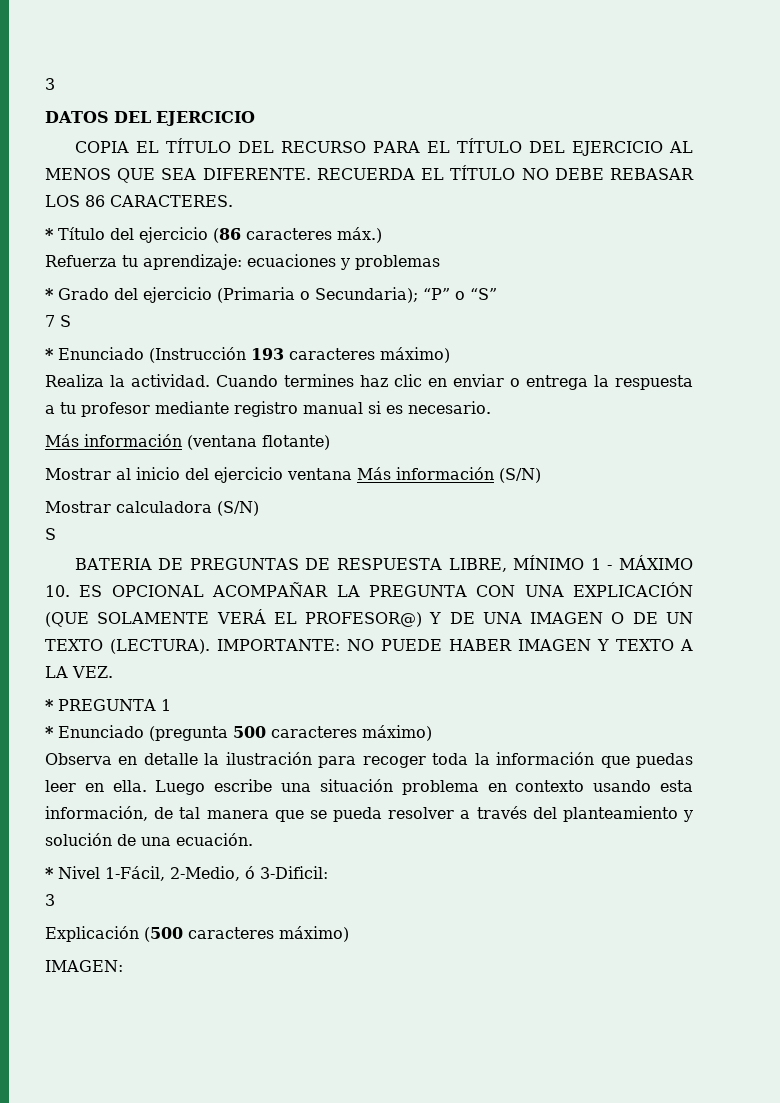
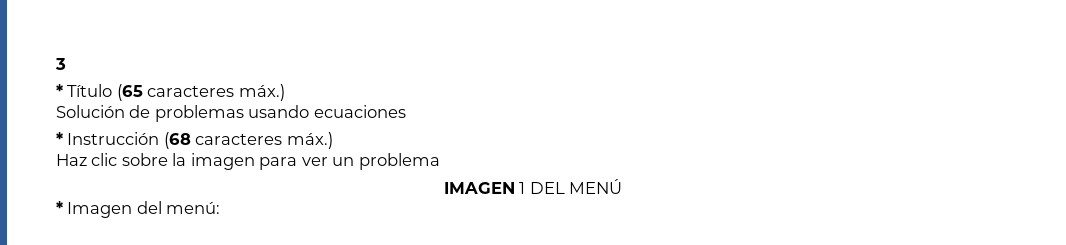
[45,78,55,90] [45,111,255,126] [74,138,693,156] [45,165,694,183] [45,195,233,207] 3 // DATOS DEL EJERCICIO // COPIA EL TÍTULO DEL RECURSO PARA EL TÍTULO DEL EJERCICIO AL MENOS QUE SEA DIFERENTE. RECUERDA EL TÍTULO NO DEBE REBASAR LOS 86 CARACTERES. -> [55,58,66,70] 3
[110,227,382,243] [45,254,242,270] del ejercicio (86 caracteres máx.) // Refuerza tu aprendizaje: -> [116,84,285,101] [56,105,310,122] (65 caracteres máx.) // Solución de problemas usando
[340,255,440,270] [45,287,497,303] [45,315,71,327] [45,347,450,363] [45,374,693,390] [45,401,491,417] [45,434,330,450] [45,467,541,483] [45,501,259,516] [45,528,56,540] [74,555,693,572] [45,582,693,597] [45,609,693,627] [45,639,693,654] [45,666,113,678] [45,699,171,711] [45,725,432,741] [45,752,693,768] [45,779,693,795] [45,806,693,822] [45,833,253,846] [45,866,328,881] [45,894,55,906] [45,926,349,942] [45,960,123,972] y problemas // * Grado del ejercicio (Primaria o Secundaria); “P” o “S” // 7 S // * Enunciado (Instrucción 193 caracteres máximo) // Realiza la actividad. Cuando termines haz clic en enviar o entrega la respuesta a tu profesor mediante registro manual si es necesario. // Más información (ventana flotante) // Mostrar al inicio del ejercicio ventana Más información (S/N) // Mostrar calculadora (S/N) // S // BATERIA DE PREGUNTAS DE RESPUESTA LIBRE, MÍNIMO 1 - MÁXIMO 10. ES OPCIONAL ACOMPAÑAR LA PREGUNTA CON UNA EXPLICACIÓN (QUE SOLAMENTE VERÁ EL PROFESOR@) Y DE UNA IMAGEN O DE UN TEXTO (LECTURA). IMPORTANTE: NO PUEDE HABER IMAGEN Y TEXTO A LA VEZ. // * PREGUNTA 1 // * Enunciado (pregunta 500 caracteres máximo) // Observa en detalle la ilustración para recoger toda la información que puedas leer en ella. Luego escribe una situación problema en contexto usando esta información, de tal manera que se pueda resolver a través del planteamiento y solución de una ecuación. // * Nivel 1-Fácil, 2-Medio, ó 3-Dificil: // 3 // Explicación (500 caracteres máximo) // IMAGEN: -> [56,132,333,149] [56,153,440,170] [443,179,623,194] [56,201,221,218] // * Instrucción (68 caracteres máx.) // Haz clic sobre la imagen para ver un problema // IMAGEN 1 DEL MENÚ // * Imagen del menú:

